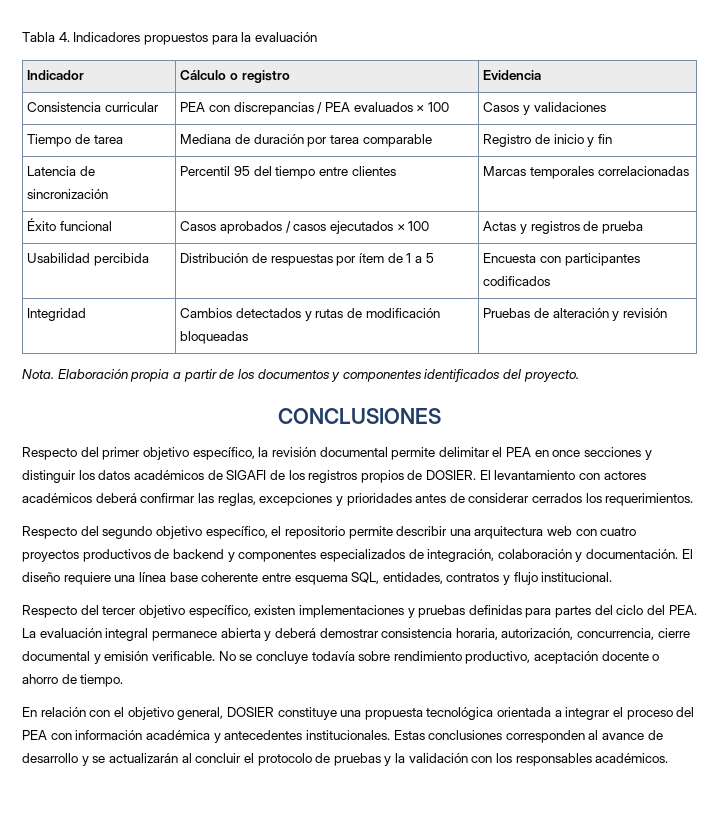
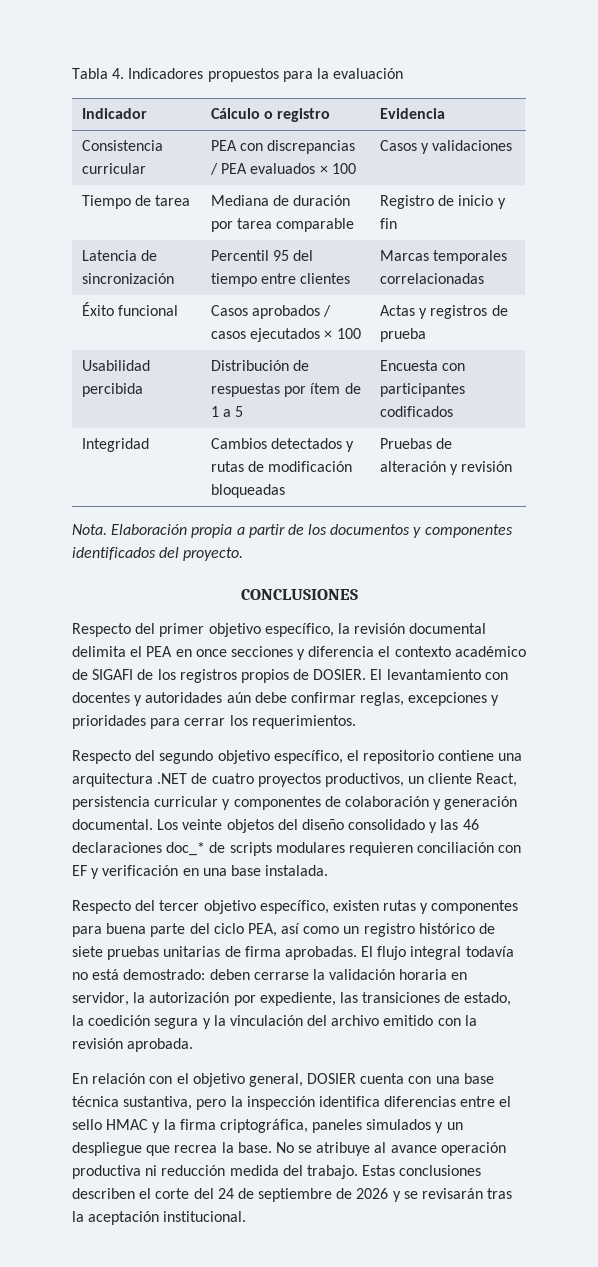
[391,447,490,460] permite delimitar -> [72,646,126,657] delimita
[22,470,204,483] distinguir los datos académicos -> [308,646,526,657] diferencia el contexto académico
[603,471,646,480] [22,493,583,506] actores académicos deberá confirmar las reglas, excepciones y prioridades antes de considerar cerrados -> [72,692,500,706] [72,715,226,729] docentes y autoridades aún debe confirmar reglas, excepciones y prioridades para cerrar
[348,526,637,539] [22,549,693,562] [22,572,613,585] permite describir una arquitectura web con cuatro proyectos productivos de backend y componentes especializados de integración, colaboración y documentación. El diseño requiere una línea base coherente entre esquema SQL, entidades, contratos y flujo institucional. -> [438,750,523,761] [72,773,518,787] [72,796,518,810] [72,819,479,833] [72,842,522,856] [72,865,329,879] contiene una arquitectura .NET de cuatro proyectos productivos, un cliente React, persistencia curricular y componentes de colaboración y generación documental. Los veinte objetos del diseño consolidado y las 46 declaraciones doc_* de scripts modulares requieren conciliación con EF y verificación en una base instalada.
[298,605,697,618] [22,628,690,641] [22,651,660,664] [22,674,124,687] implementaciones y pruebas definidas para partes del ciclo del PEA. La evaluación integral permanece abierta y deberá demostrar consistencia horaria, autorización, concurrencia, cierre documental y emisión verificable. No se concluye todavía sobre rendimiento productivo, aceptación docente o ahorro de tiempo. -> [383,900,519,914] [72,923,496,937] [72,946,514,960] [72,969,468,980] [72,992,512,1006] [72,1015,477,1029] [72,1038,194,1052] rutas y componentes para buena parte del ciclo PEA, así como un registro histórico de siete pruebas unitarias de firma aprobadas. El flujo integral todavía no está demostrado: deben cerrarse la validación horaria en servidor, la autorización por expediente, las transiciones de estado, la coedición segura y la vinculación del archivo emitido con la revisión aprobada.
[277,707,695,720] [22,730,663,743] [22,753,669,766] constituye una propuesta tecnológica orientada a integrar el proceso del PEA con información académica y antecedentes institucionales. Estas conclusiones corresponden al avance de desarrollo y se actualizarán al concluir el protocolo de pruebas y la validación con los responsables académicos. -> [360,1073,494,1084] [72,1096,512,1110] [72,1119,463,1133] [72,1142,506,1156] [72,1165,482,1179] [72,1188,513,1202] [72,1211,247,1225] cuenta con una base técnica sustantiva, pero la inspección identifica diferencias entre el sello HMAC y la firma criptográfica, paneles simulados y un despliegue que recrea la base. No se atribuye al avance operación productiva ni reducción medida del trabajo. Estas conclusiones describen el corte del 24 de septiembre de 2026 y se revisarán tras la aceptación institucional.

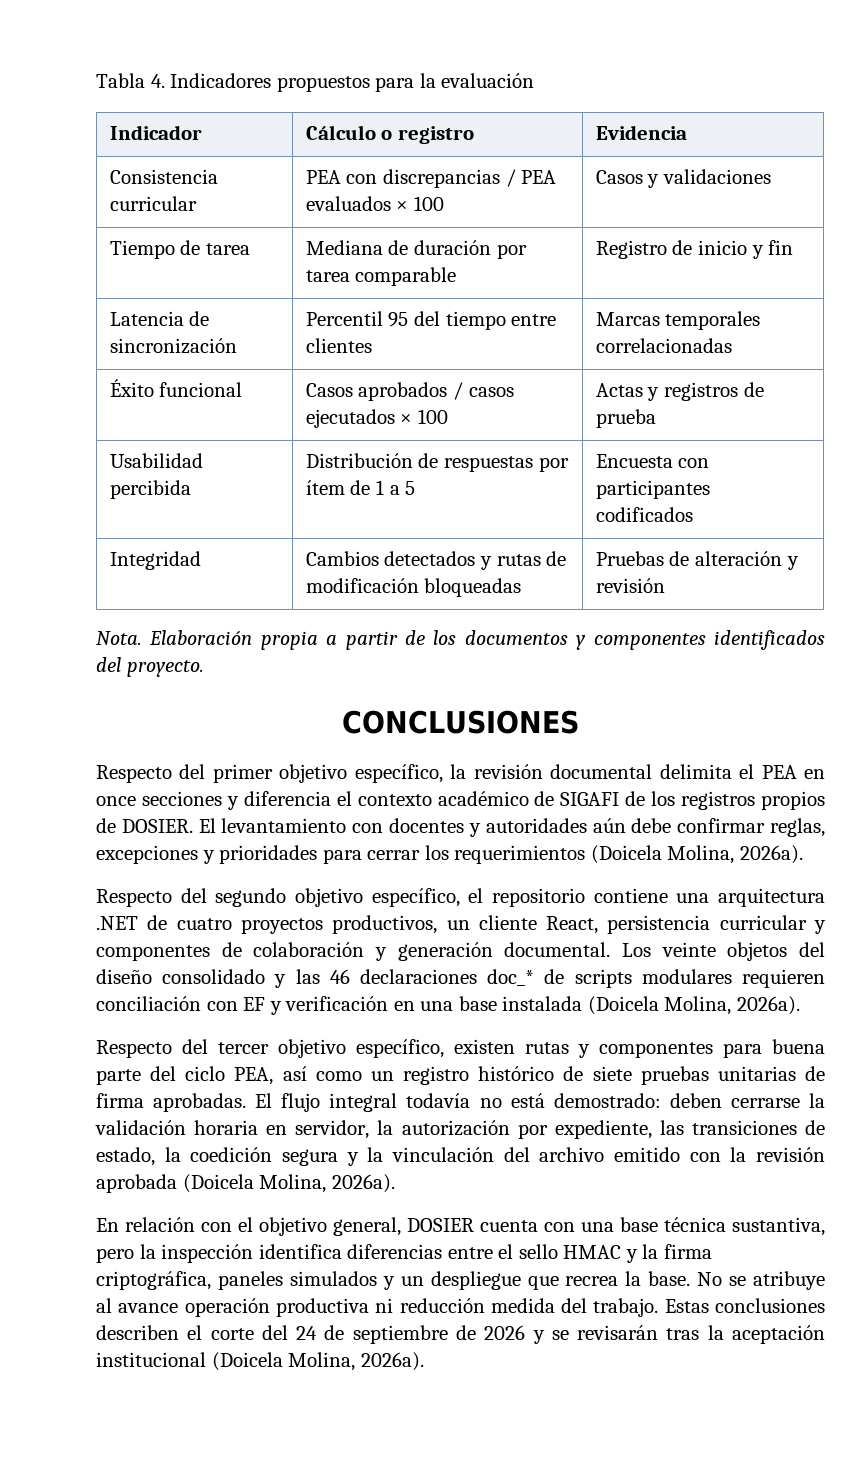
[251,715,356,729] requerimientos. -> [454,845,803,864] requerimientos (Doicela Molina, 2026a).
[265,865,329,876] instalada. -> [502,996,800,1015] instalada (Doicela Molina, 2026a).
[127,1038,194,1052] aprobada. -> [96,1174,395,1193] aprobada (Doicela Molina, 2026a).
[163,1211,247,1222] institucional. -> [96,1352,424,1371] institucional (Doicela Molina, 2026a).

